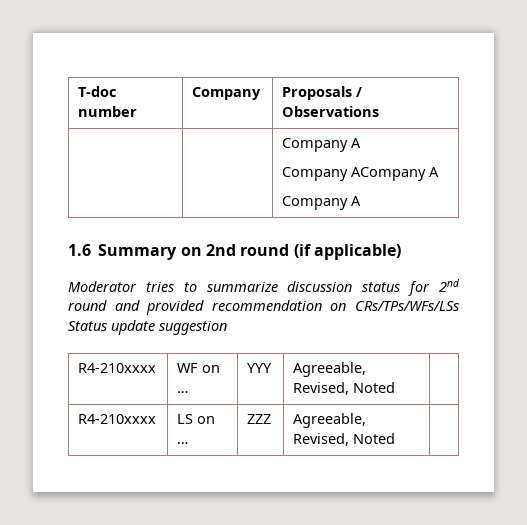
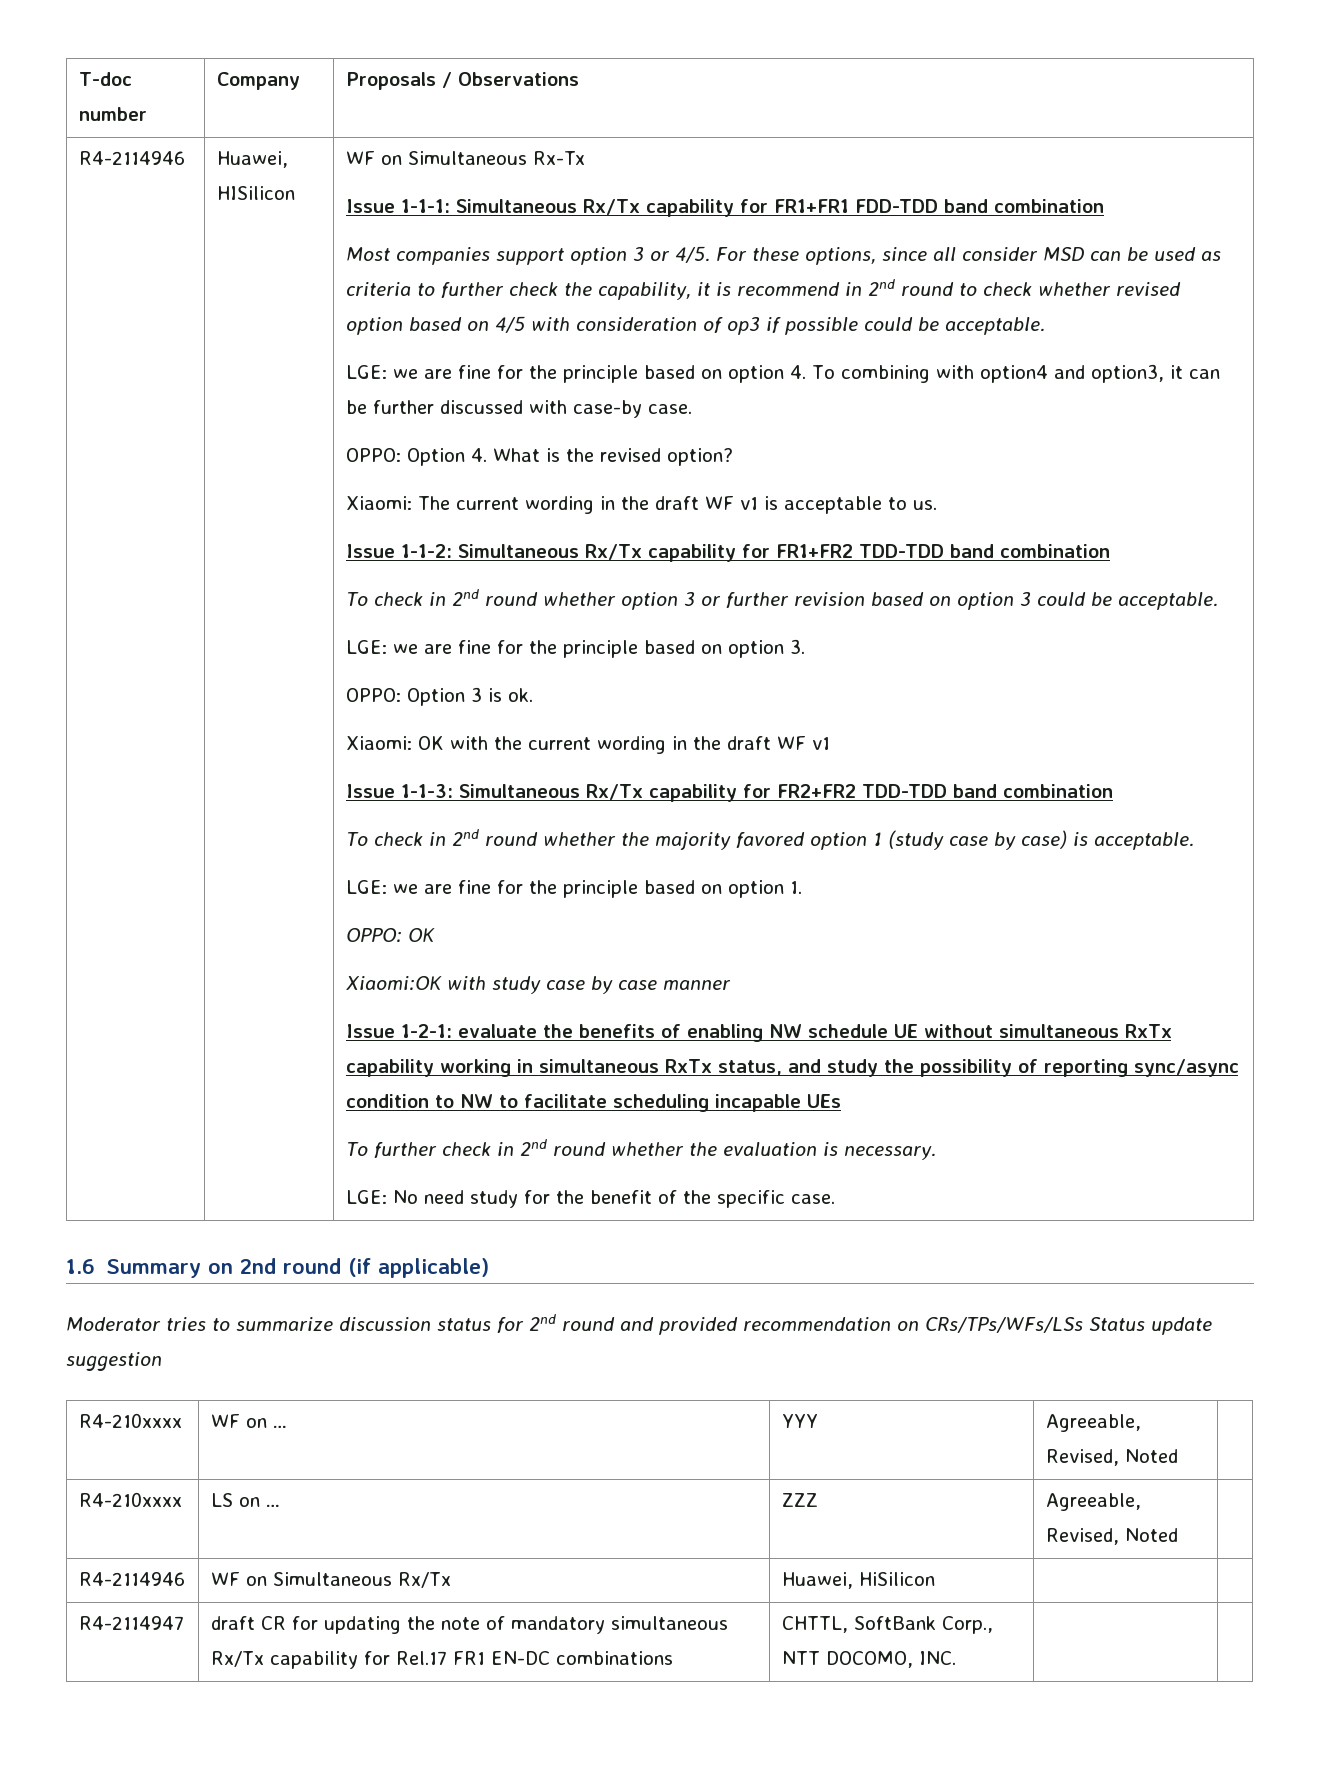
[282,138,362,152] [282,167,440,181] [282,196,362,210] | | Company A // Company ACompany A // Company A -> [78,151,185,165] [216,151,288,168] [216,186,295,200] [345,151,586,165] [345,199,1105,217] [345,246,1221,265] [345,279,1181,300] [345,316,1045,335] [345,364,1220,383] [345,400,692,418] [345,448,733,466] [345,496,937,514] [345,544,1111,562] [345,589,1218,610] [345,639,805,658] [345,687,533,706] [345,736,830,754] [345,784,1114,802] [345,829,1194,850] [345,880,802,898] [345,928,435,943] [345,976,731,994] [345,1024,1172,1042] [345,1059,1239,1077] [345,1094,841,1112] [345,1139,936,1160] [345,1190,835,1208] R4-2114946 | Huawei, HISilicon | WF on Simultaneous Rx-Tx // Issue 1-1-1: Simultaneous Rx/Tx capability for FR1+FR1 FDD-TDD band combination // Most companies support option 3 or 4/5. For these options, since all consider MSD can be used as criteria to further check the capability, it is recommend in 2nd round to check whether revised option based on 4/5 with consideration of op3 if possible could be acceptable. // LGE: we are fine for the principle based on option 4. To combining with option4 and option3, it can be further discussed with case-by case. // OPPO: Option 4. What is the revised option? // Xiaomi: The current wording in the draft WF v1 is acceptable to us. // Issue 1-1-2: Simultaneous Rx/Tx capability for FR1+FR2 TDD-TDD band combination // To check in 2nd round whether option 3 or further revision based on option 3 could be acceptable. // LGE: we are fine for the principle based on option 3. // OPPO: Option 3 is ok. // Xiaomi: OK with the current wording in the draft WF v1 // Issue 1-1-3: Simultaneous Rx/Tx capability for FR2+FR2 TDD-TDD band combination // To check in 2nd round whether the majority favored option 1 (study case by case) is acceptable. // LGE: we are fine for the principle based on option 1. // OPPO: OK // Xiaomi:OK with study case by case manner // Issue 1-2-1: evaluate the benefits of enabling NW schedule UE without simultaneous RxTx capability working in simultaneous RxTx status, and study the possibility of reporting sync/async condition to NW to facilitate scheduling incapable UEs // To further check in 2nd round whether the evaluation is necessary. // LGE: No need study for the benefit of the specific case.
(396, 438) none -> [78,1572,185,1586] [210,1572,451,1588] [781,1572,935,1589] [78,1616,184,1630] [210,1616,728,1634] [210,1651,673,1669] [781,1616,993,1634] [781,1651,956,1668] // R4-2114946 | WF on Simultaneous Rx/Tx | Huawei, HiSilicon | | // R4-2114947 | draft CR for updating the note of mandatory simultaneous Rx/Tx capability for Rel.17 FR1 EN-DC combinations | CHTTL, SoftBank Corp., NTT DOCOMO, INC. | |

